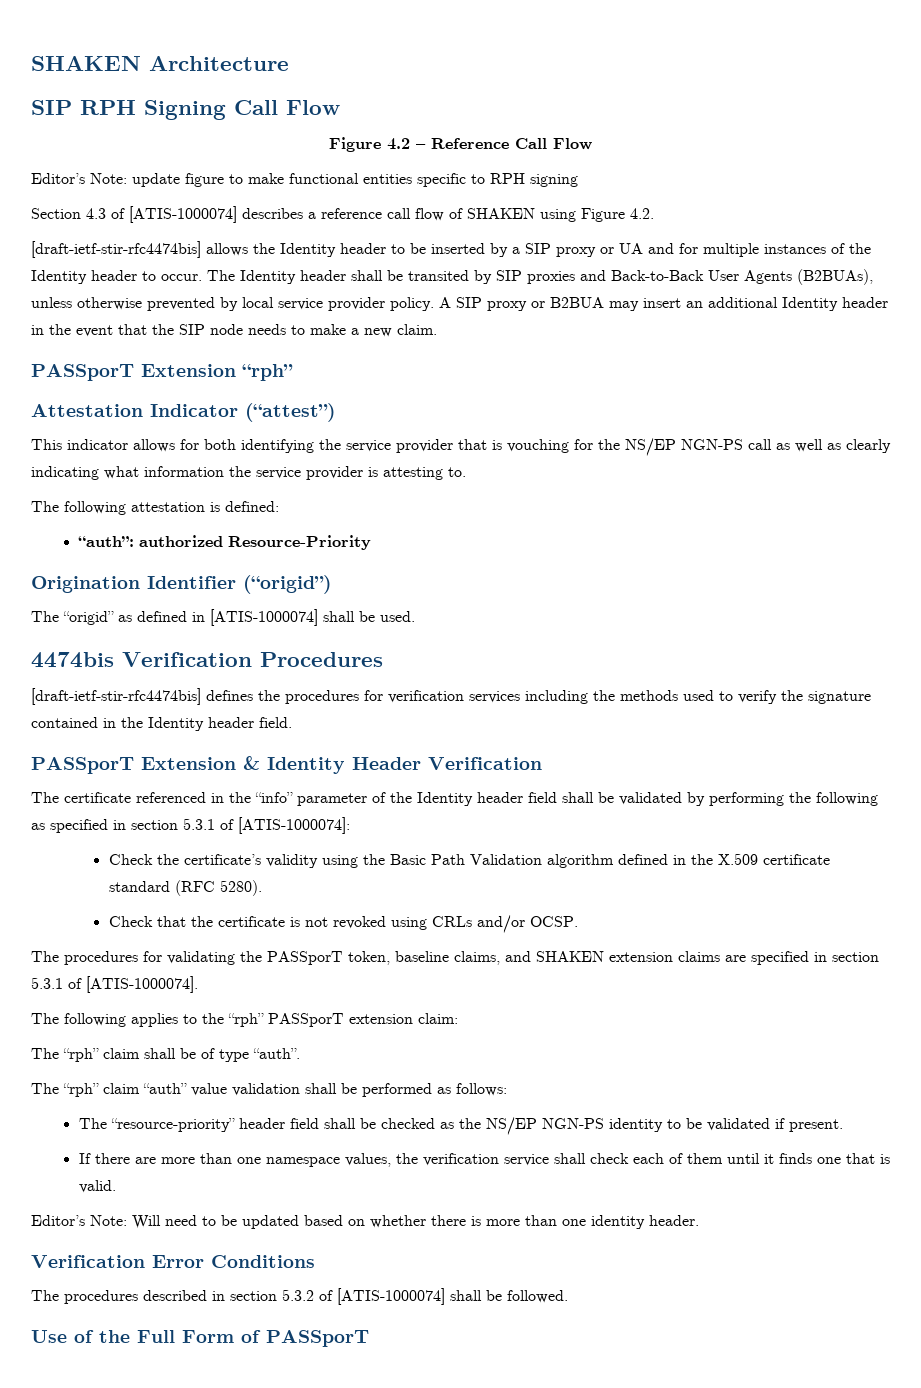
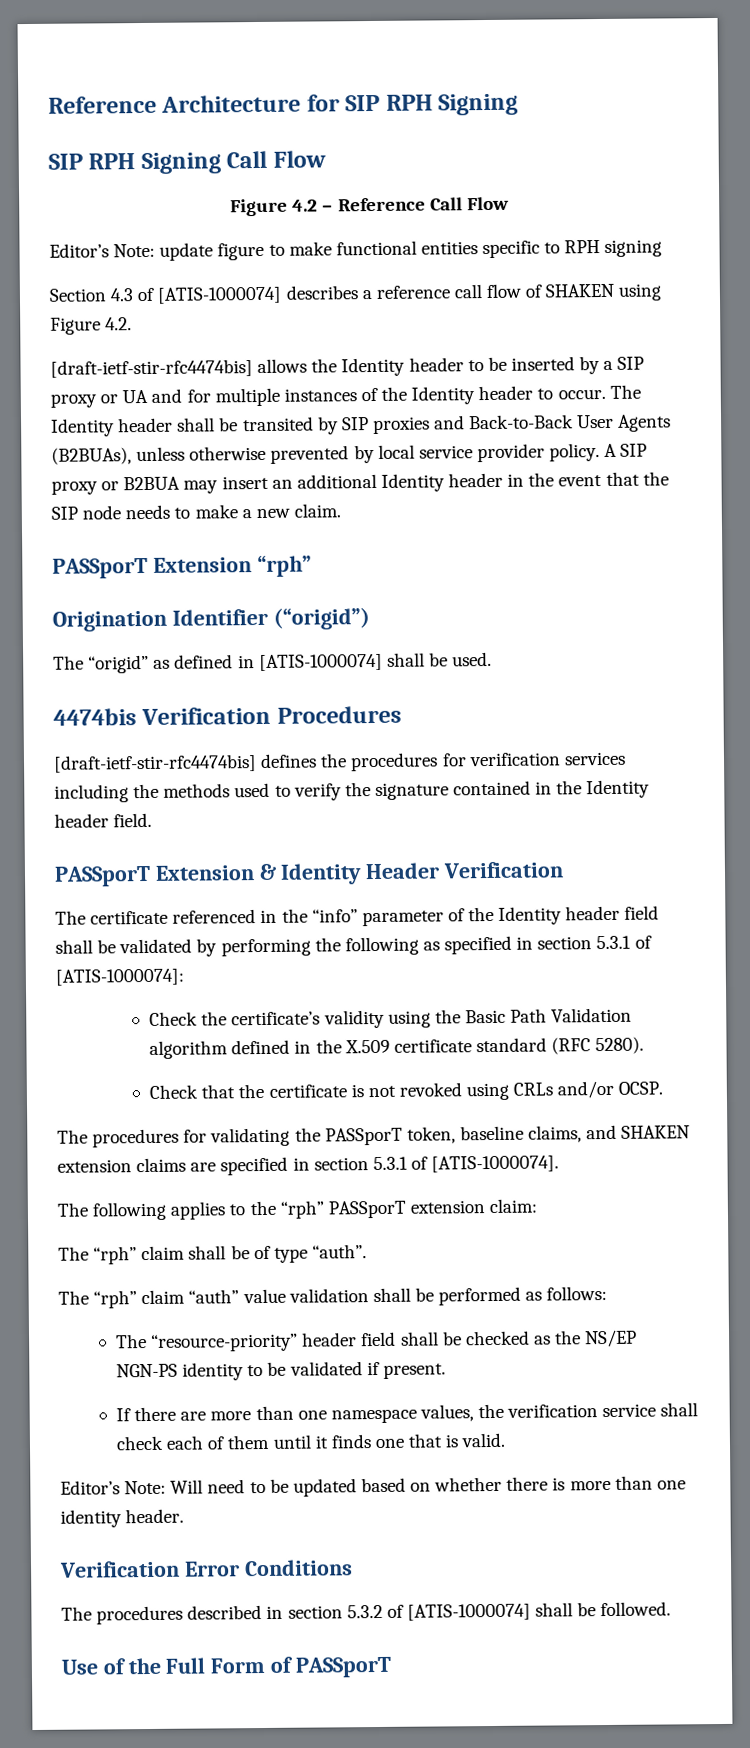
[31,56,141,71] SHAKEN -> [48,95,157,114] Reference
(289, 63) none -> [306,93,519,116] for SIP RPH Signing
[31,403,336,422] [31,438,891,456] [31,466,466,480] [31,501,279,515] [77,535,371,550] // Attestation Indicator (“attest”) // This indicator allows for both identifying the service provider that is vouching for the NS/EP NGN-PS call as well as clearly indicating what information the service provider is attesting to. // The following attestation is defined: // “auth”: authorized Resource-Priority -> (312, 566) none

